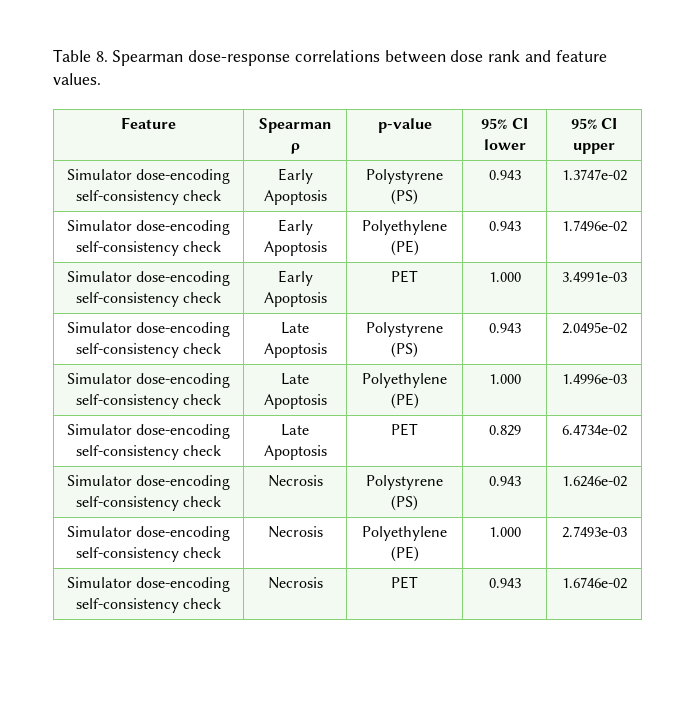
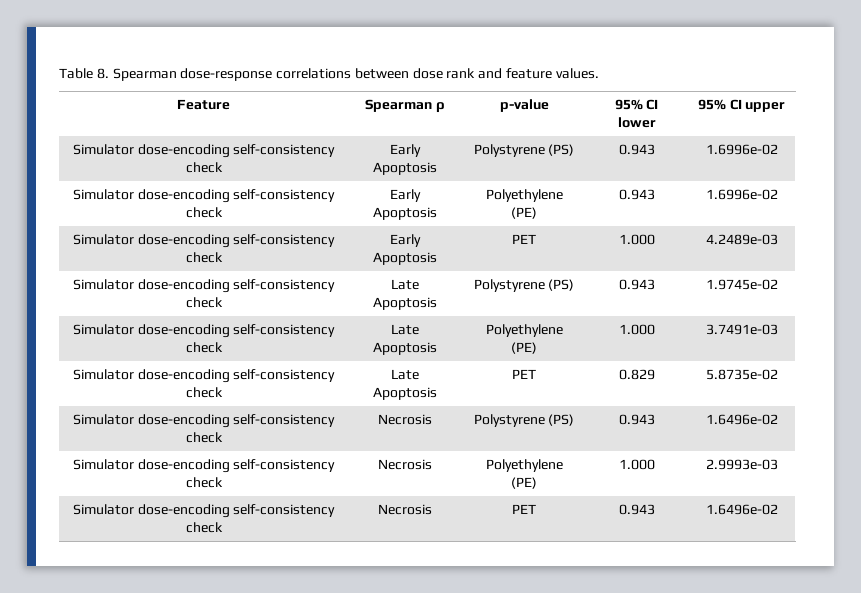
[561,169,627,181] 1.3747e-02 -> [705,144,778,155] 1.6996e-02
[561,220,627,232] 1.7496e-02 -> [705,189,778,200] 1.6996e-02
[561,272,627,282] 3.4991e-03 -> [705,234,778,245] 4.2489e-03
[561,322,627,334] 2.0495e-02 -> [705,279,778,290] 1.9745e-02
[561,374,627,384] 1.4996e-03 -> [705,324,778,335] 3.7491e-03
[561,424,627,436] 6.4734e-02 -> [705,369,778,380] 5.8735e-02
[561,476,627,487] 1.6246e-02 -> [705,414,778,425] 1.6496e-02
[561,526,627,538] 2.7493e-03 -> [705,459,778,470] 2.9993e-03
[561,577,627,589] 1.6746e-02 -> [705,504,778,515] 1.6496e-02

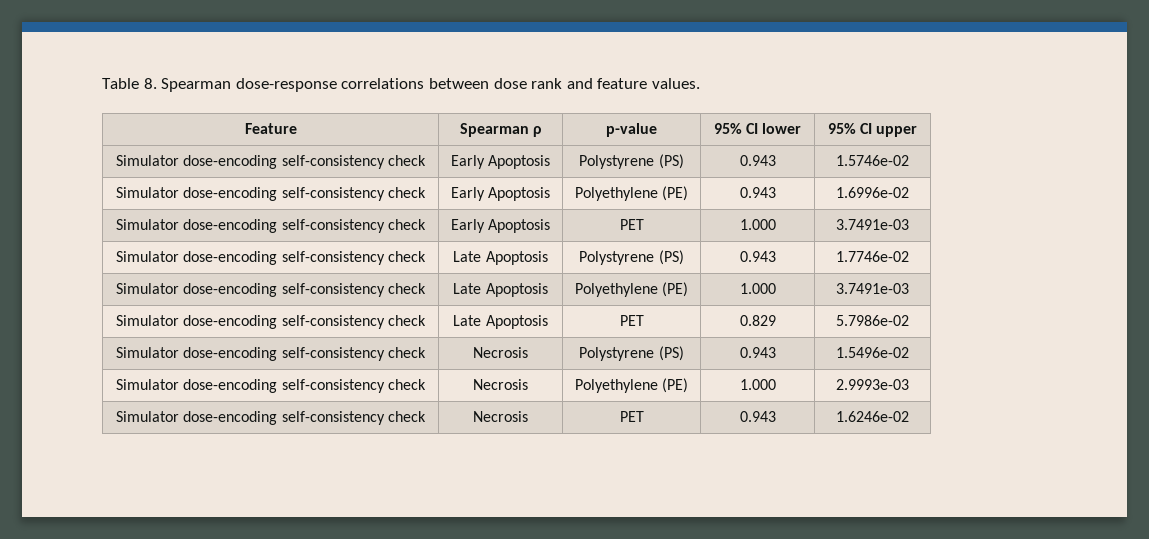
[705,144,778,155] 1.6996e-02 -> [836,155,909,166] 1.5746e-02
[705,234,778,245] 4.2489e-03 -> [836,219,909,230] 3.7491e-03
[705,279,778,290] 1.9745e-02 -> [836,251,909,262] 1.7746e-02
[705,369,778,380] 5.8735e-02 -> [836,315,909,326] 5.7986e-02
[705,414,778,425] 1.6496e-02 -> [836,347,909,358] 1.5496e-02
[705,504,778,515] 1.6496e-02 -> [836,411,909,422] 1.6246e-02

